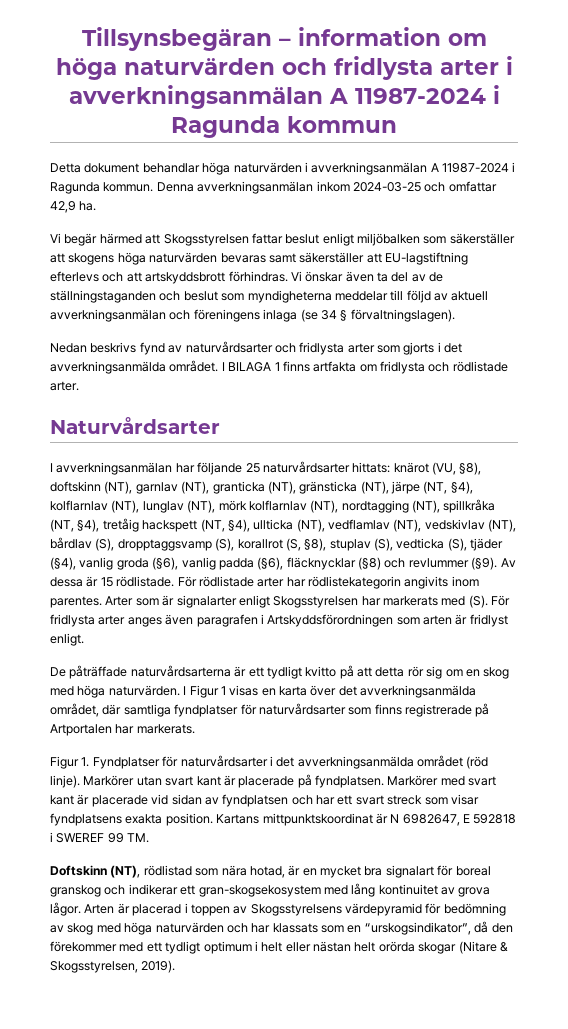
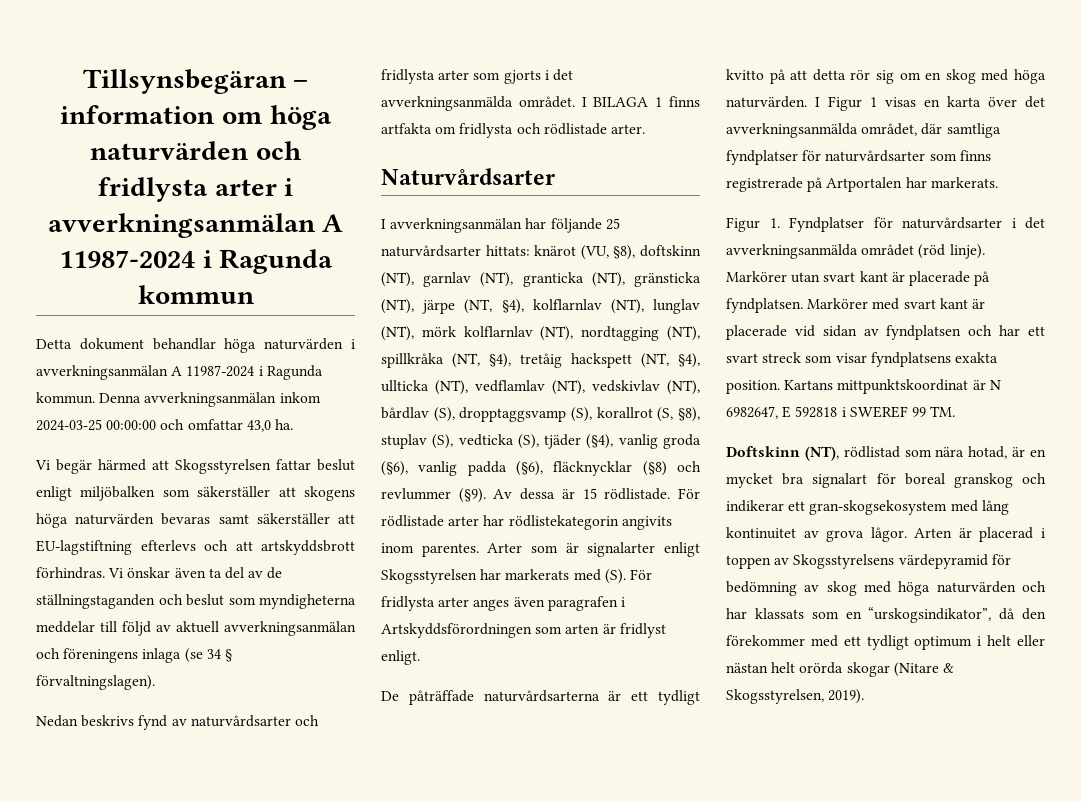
(421, 187) none -> [106,420,157,430] 00:00:00
[50,201,76,213] 42,9 -> [246,420,271,432] 43,0

